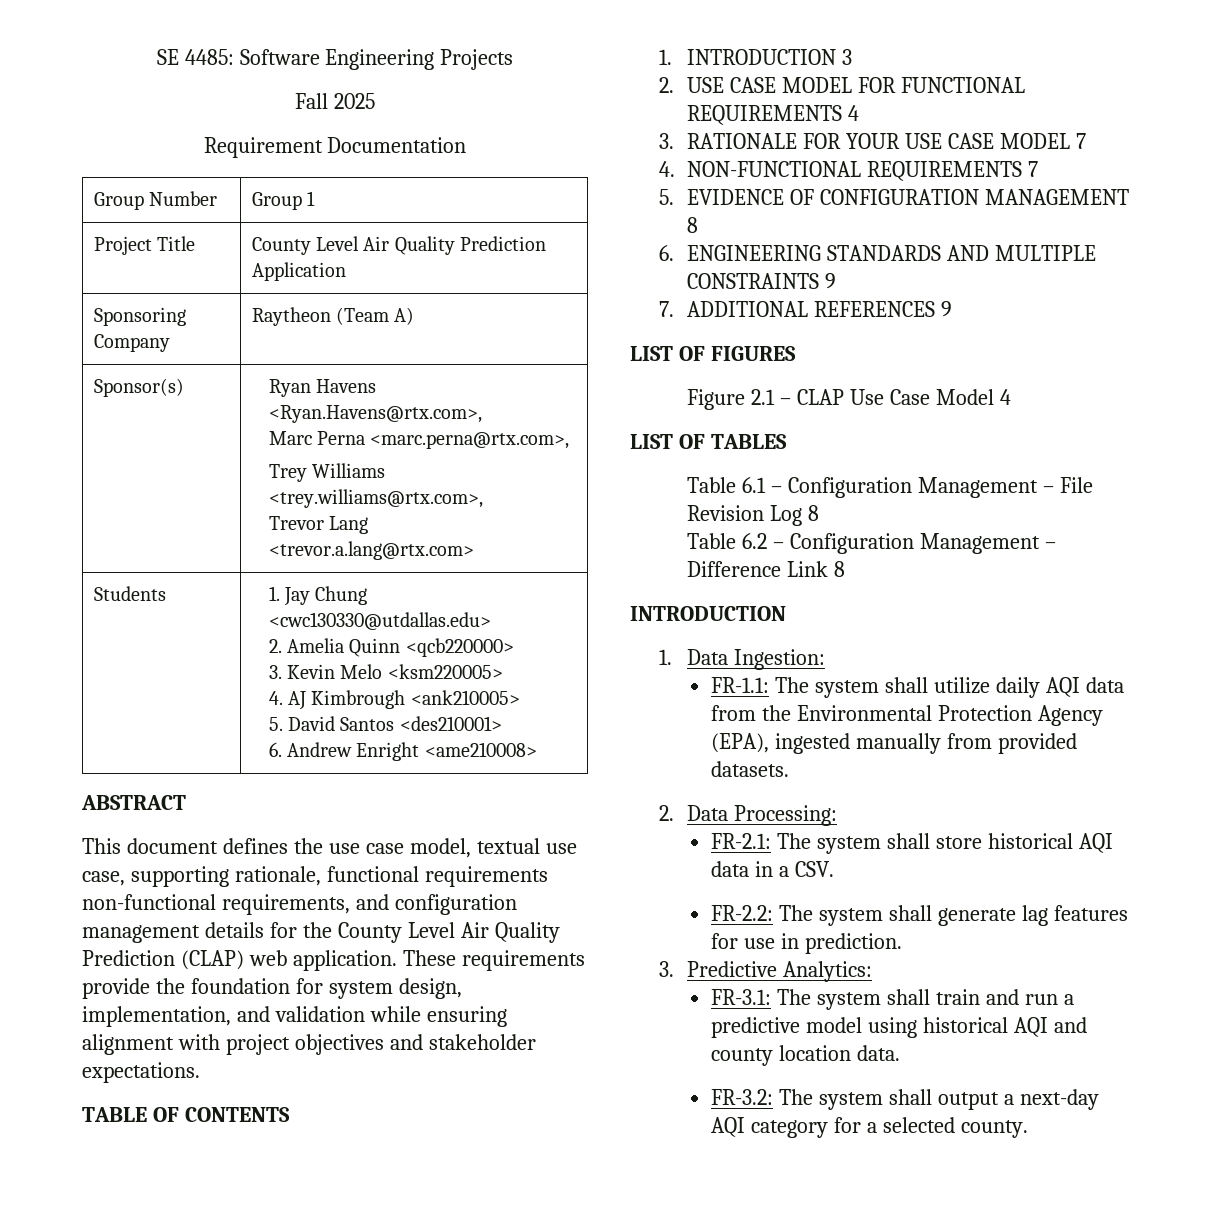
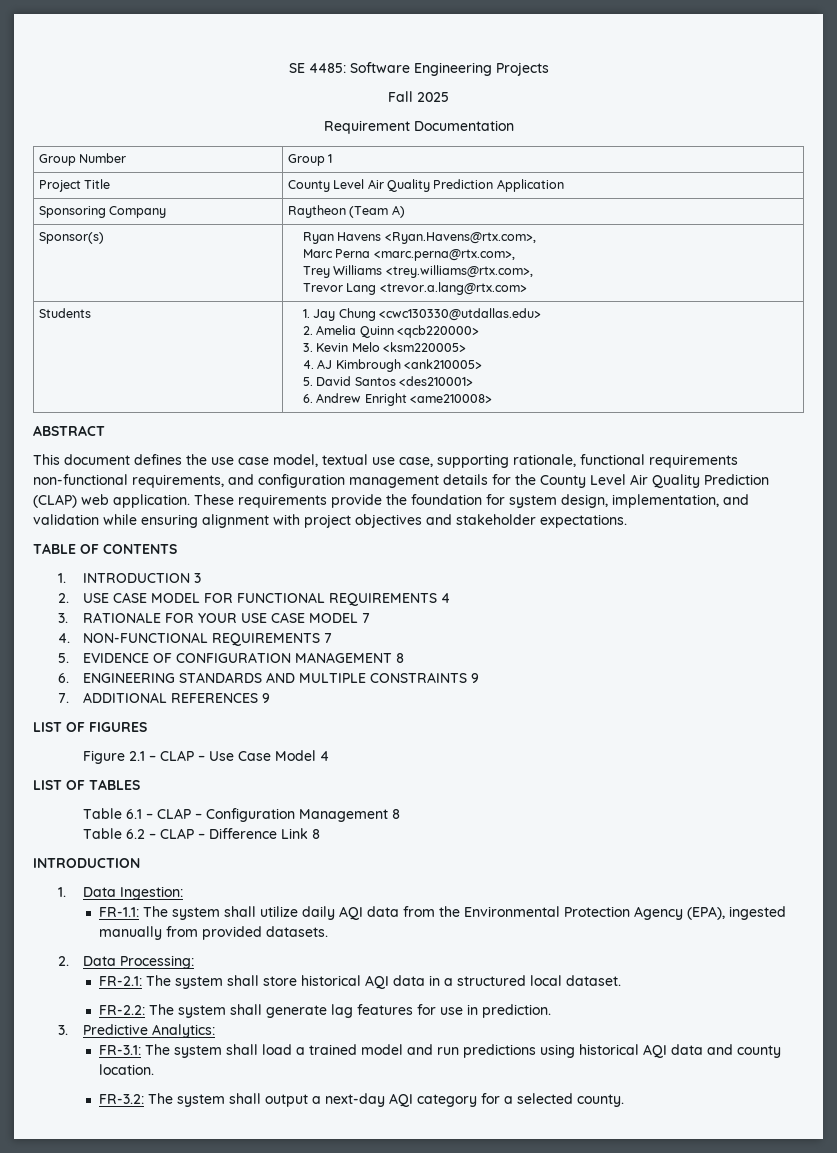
(844, 397) none -> [198,755,206,761] –
[787,477,1093,498] [687,505,803,526] Configuration Management – File Revision Log -> [157,808,389,822] CLAP – Configuration Management
[789,533,1040,554] Configuration Management -> [160,828,195,839] CLAP
[795,861,835,877] CSV. -> [456,975,621,986] structured local dataset.
[936,989,1074,1005] [711,1017,863,1038] train and run a predictive model -> [261,1044,536,1058] load a trained model and run predictions
(1049, 1027) none -> [670,1044,703,1055] data
[779,1045,901,1061] location data. -> [98,1064,154,1075] location.

